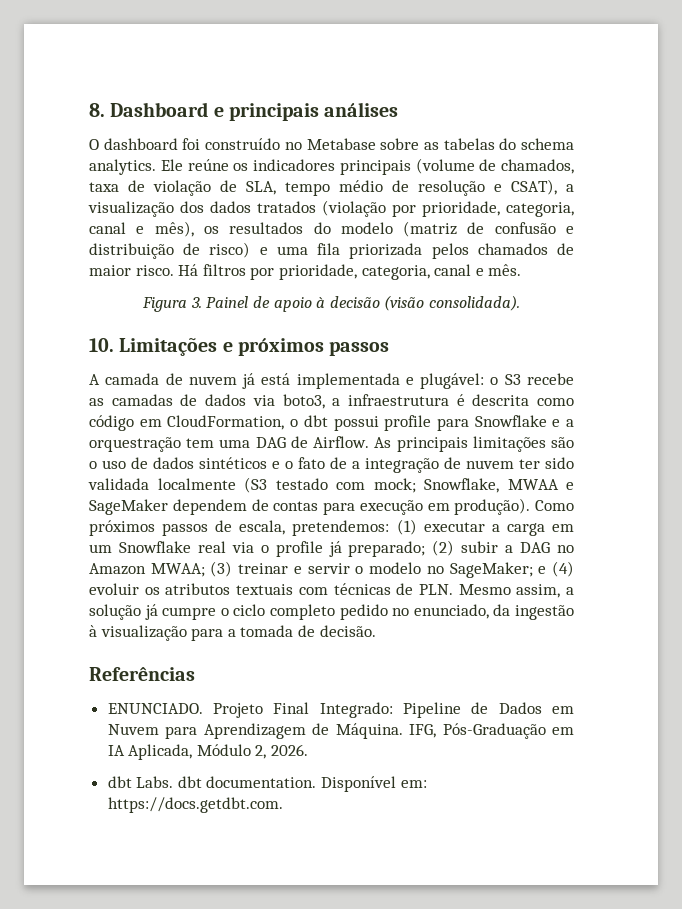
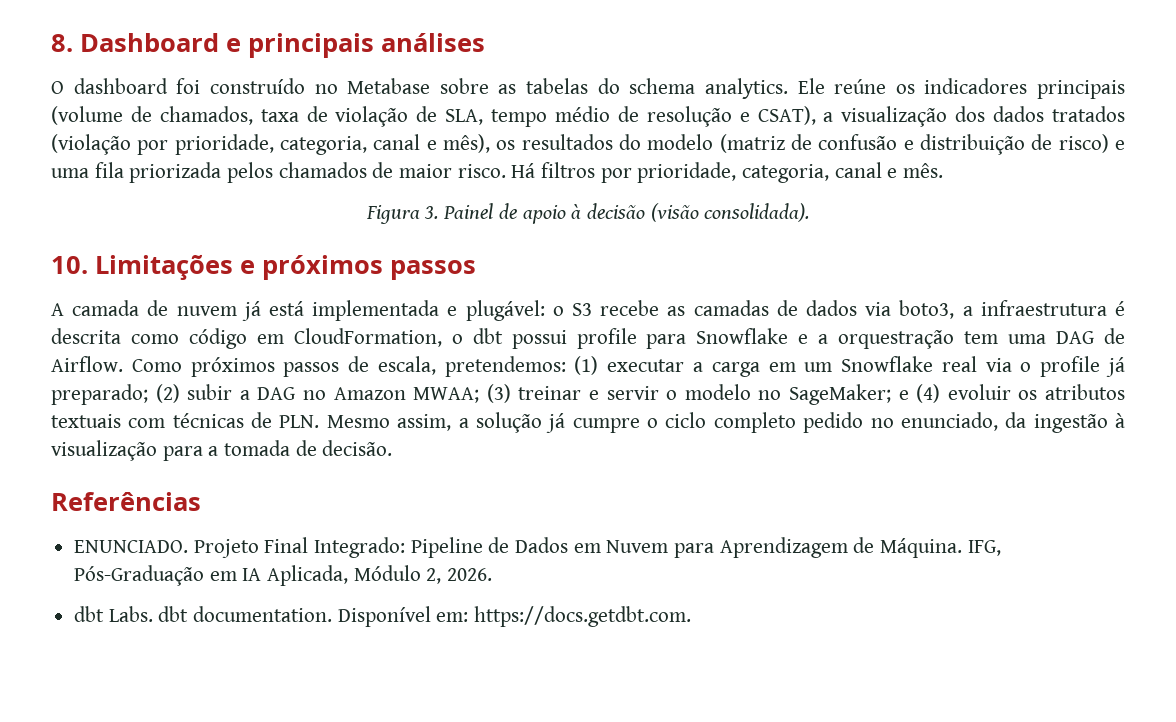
[374,436,574,452] [89,457,574,473] [88,477,574,493] [89,498,531,515] As principais limitações são o uso de dados sintéticos e o fato de a integração de nuvem ter sido validada localmente (S3 testado com mock; Snowflake, MWAA e SageMaker dependem de contas para execução em produção). -> (123, 364) none

